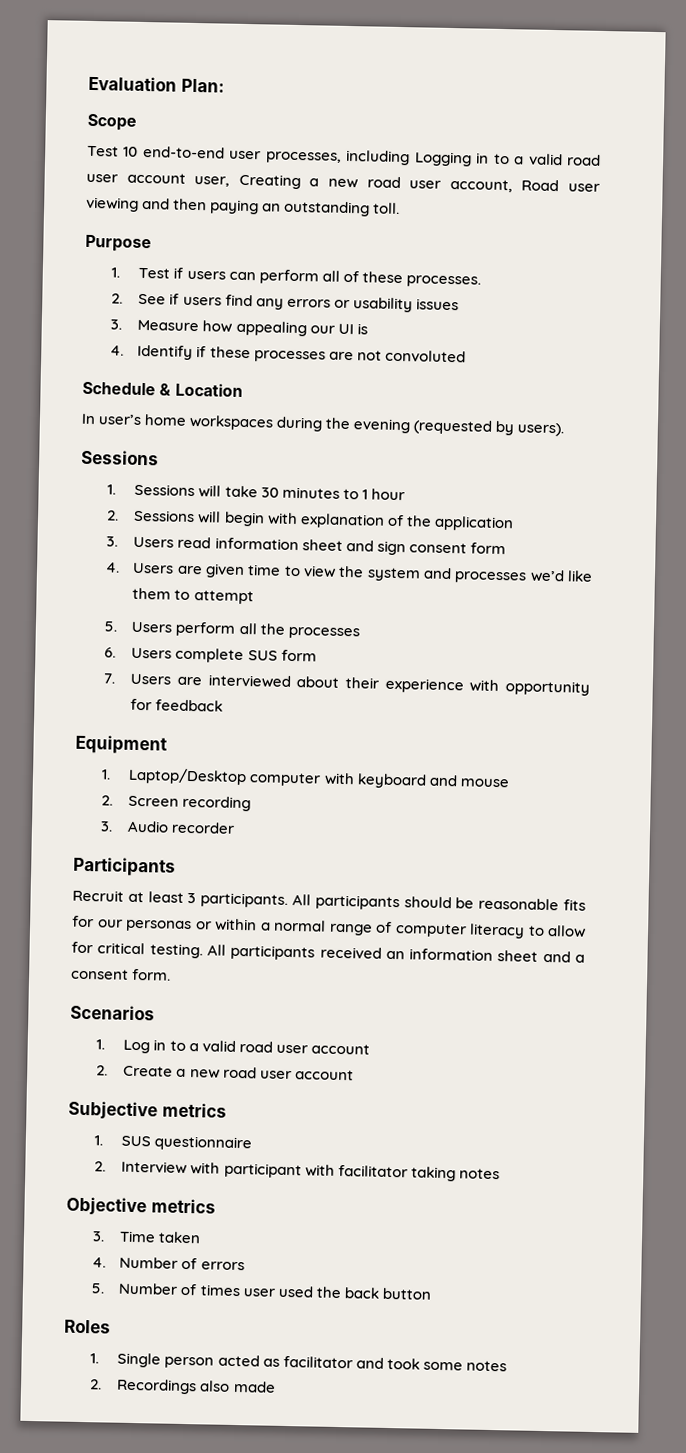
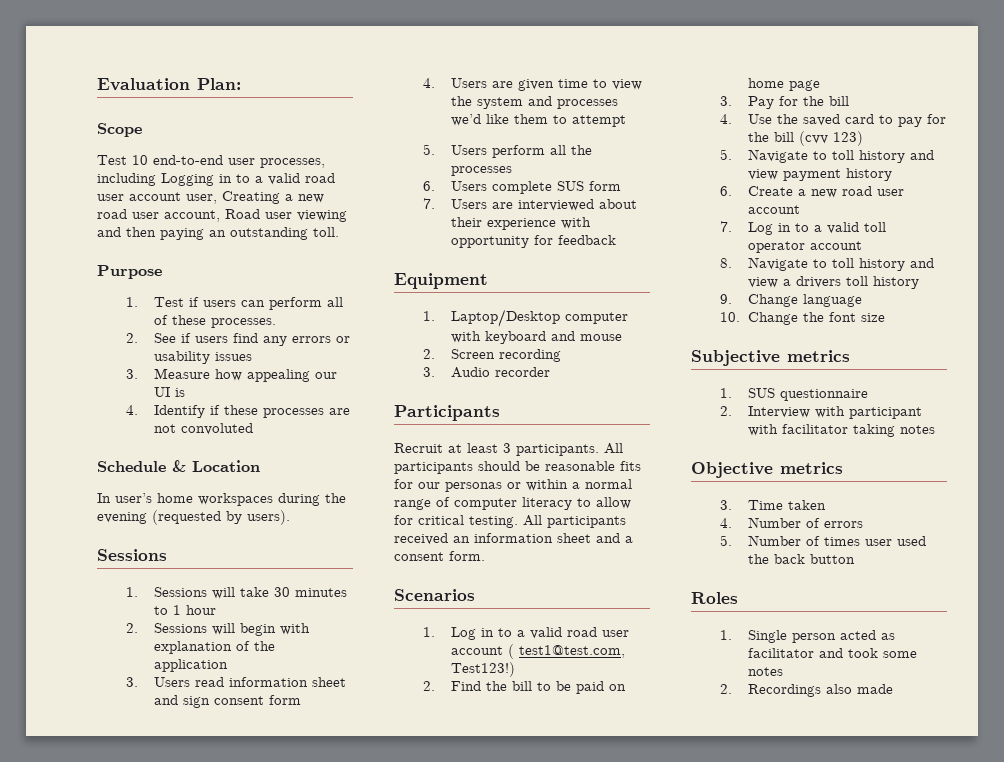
[96,1065,109,1076] // 2. -> [508,644,626,659] [451,662,516,677] [422,681,627,694] [748,78,821,91] [719,96,850,109] [719,114,947,127] [748,131,864,146] [719,149,935,163] [748,168,893,181] [719,186,732,196] ( test1@test.com, Test123!) // 2. Find the bill to be paid on home page // 3. Pay for the bill // 4. Use the saved card to pay for the bill (cvv 123) // 5. Navigate to toll history and view payment history // 6.
(354, 1075) none -> [719,221,887,235] [748,241,863,253] [719,257,935,271] [748,276,920,289] [719,294,863,307] [719,312,886,325] // 7. Log in to a valid toll operator account // 8. Navigate to toll history and view a drivers toll history // 9. Change language // 10. Change the font size

